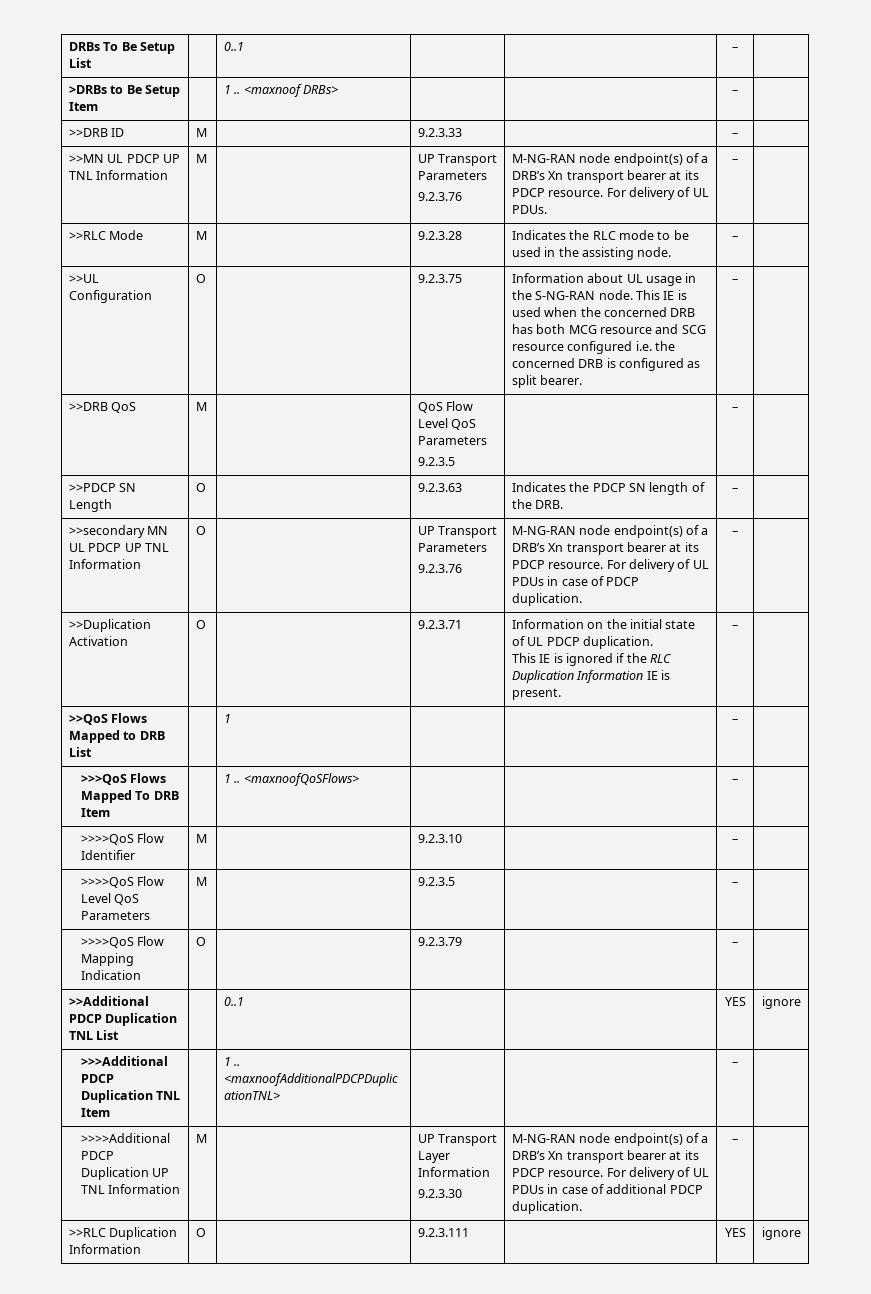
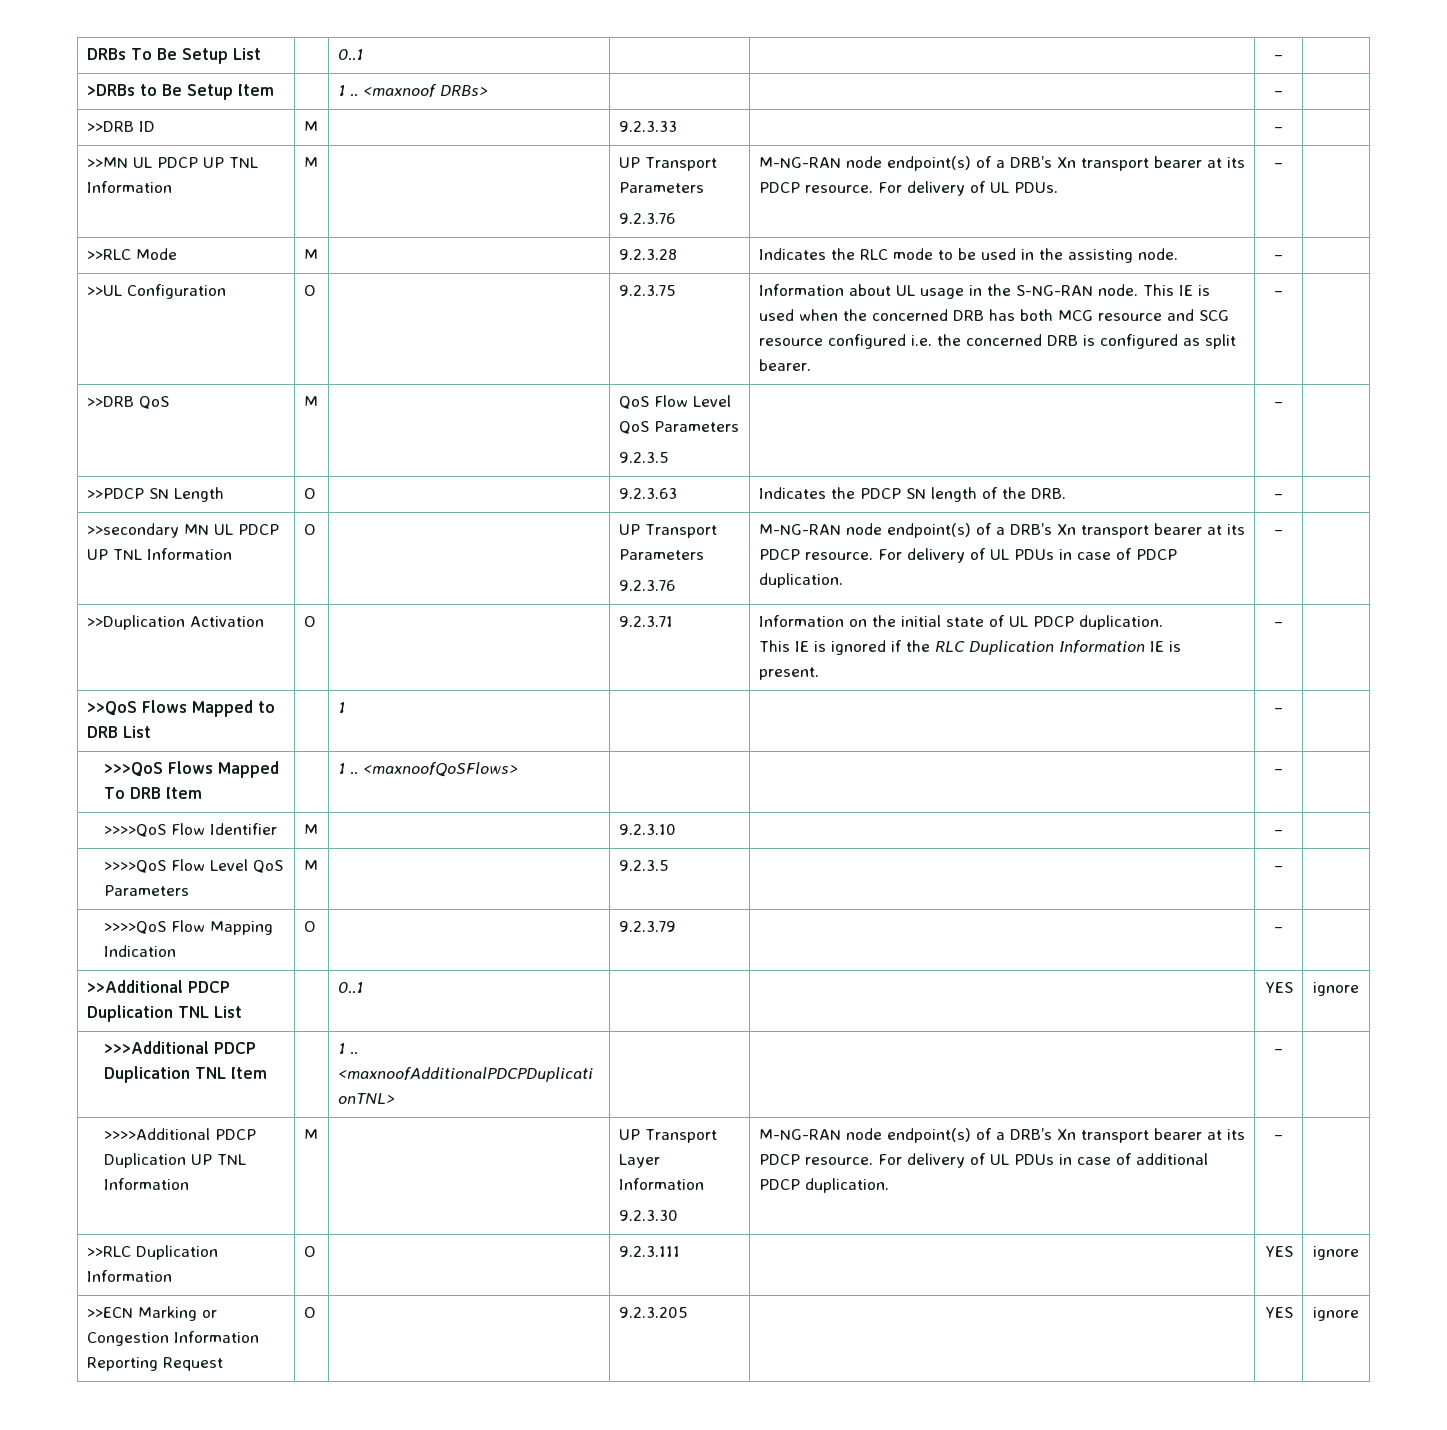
(801, 1233) none -> [86,1306,217,1321] [86,1331,259,1346] [86,1357,223,1371] [303,1307,316,1318] [618,1307,688,1318] [1264,1307,1293,1318] [1313,1307,1359,1321] // >>ECN Marking or Congestion Information Reporting Request | O | | 9.2.3.205 | | YES | ignore

